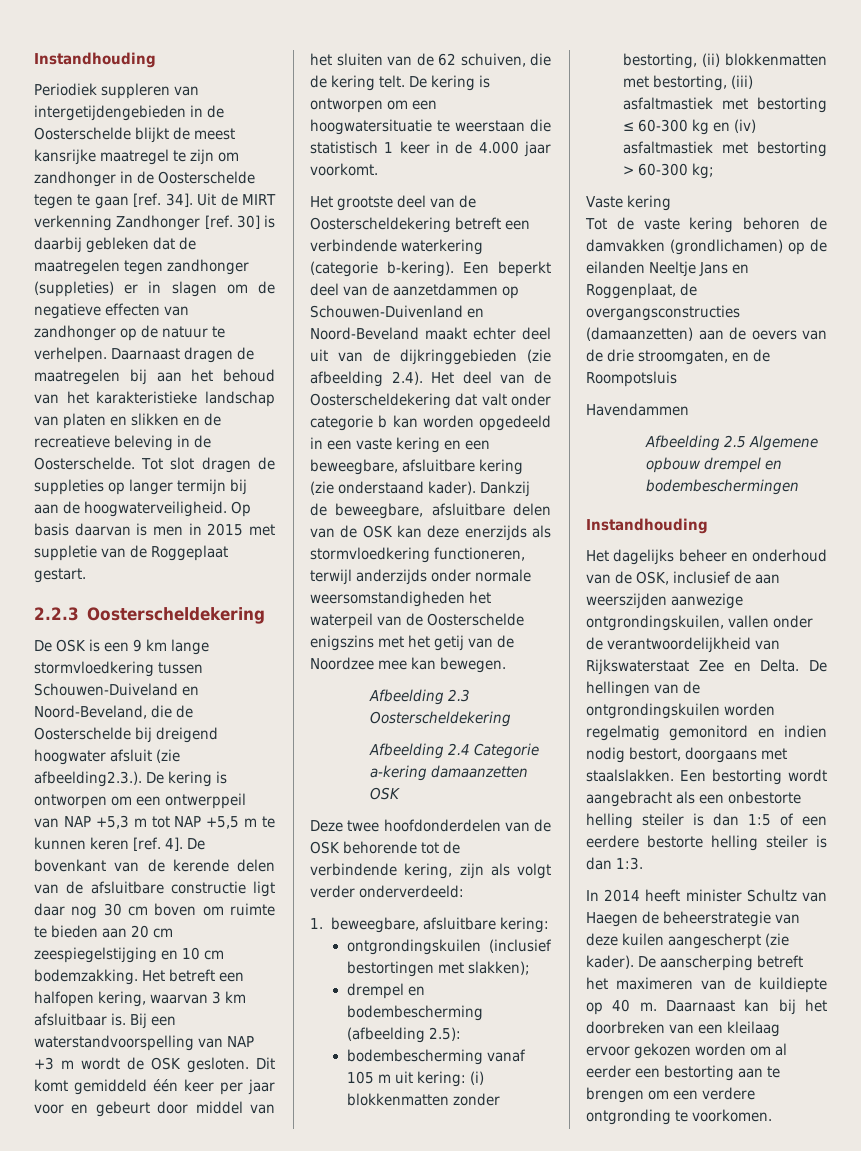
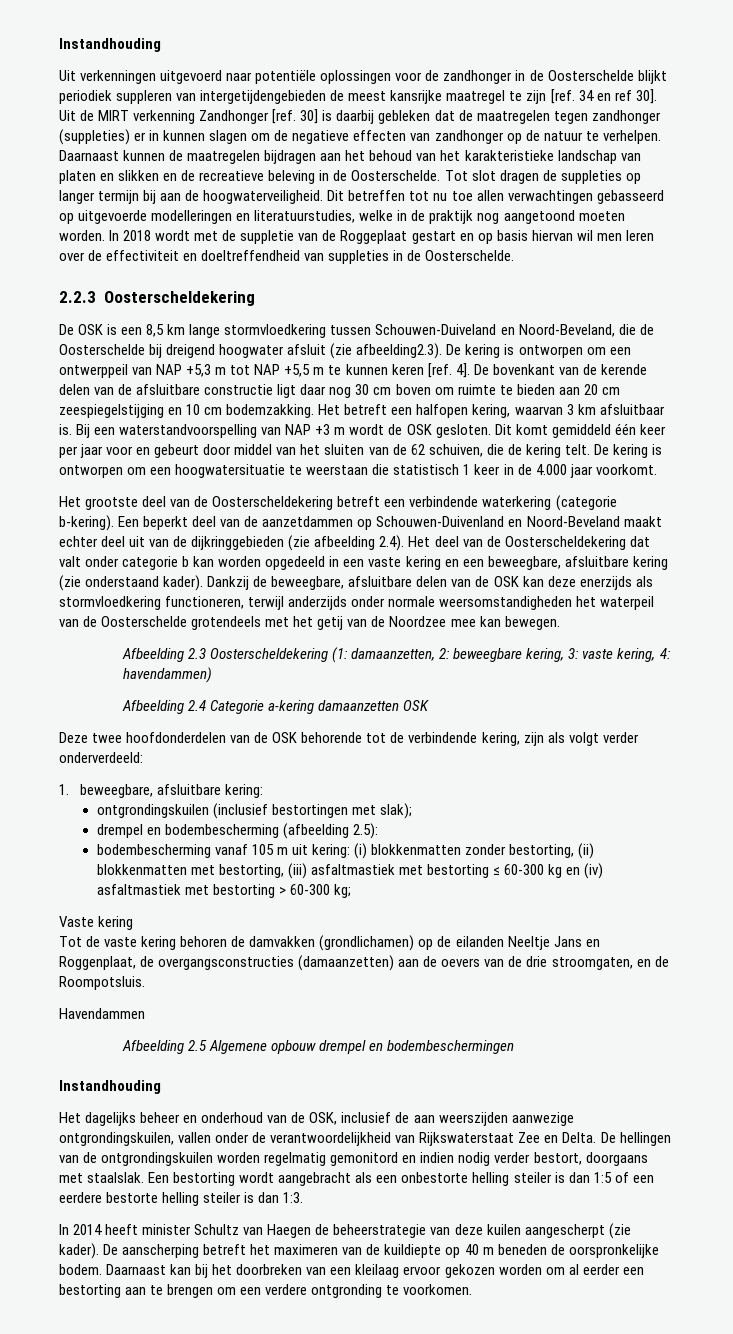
[34,52,156,68] [34,83,200,99] [34,105,225,121] [34,127,170,143] Instandhouding // Periodiek suppleren van intergetijdengebieden in de Oosterschelde blijkt -> [59,38,161,52] [59,70,667,84] [59,90,327,104] Instandhouding // Uit verkenningen uitgevoerd naar potentiële oplossingen voor de zandhonger in de Oosterschelde blijkt periodiek suppleren van intergetijdengebieden
[218,152,240,162] [34,171,256,187] [34,193,193,209] om zandhonger in de Oosterschelde tegen te gaan [ref. 34]. -> [550,89,657,104] [ref. 34 en ref 30].
(162, 287) none -> [163,130,206,141] kunnen
[184,347,255,363] [34,369,147,385] dragen de maatregelen bij -> [123,150,317,164] kunnen de maatregelen bijdragen
[231,501,252,517] [34,523,275,536] [34,545,229,561] [34,568,86,583] Op basis daarvan is men in 2015 met suppletie van de Roggeplaat gestart. -> [327,190,664,204] [59,210,625,224] [59,230,654,244] [59,250,515,264] Dit betreffen tot nu toe allen verwachtingen gebasseerd op uitgevoerde modelleringen en literatuurstudies, welke in de praktijk nog aangetoond moeten worden. In 2018 wordt met de suppletie van de Roggeplaat gestart en op basis hiervan wil men leren over de effectiviteit en doeltreffendheid van suppleties in de Oosterschelde.
[133,639,143,652] 9 -> [146,324,165,337] 8,5
[34,771,142,787] afbeelding2.3.). -> [356,343,443,359] afbeelding2.3).
[310,635,374,651] enigszins -> [191,616,262,630] grotendeels
(511, 719) none -> [332,647,671,663] [122,667,212,683] (1: damaanzetten, 2: beweegbare kering, 3: vaste kering, 4: havendammen)
[467,961,530,975] slakken); -> [380,803,413,819] slak);
[586,371,677,387] Roompotsluis -> [59,976,145,990] Roompotsluis.
(625, 755) none -> [494,1152,531,1163] verder
[586,769,674,782] staalslakken. -> [87,1172,145,1183] staalslak.
[639,1002,657,1011] m. -> [482,1244,659,1258] [59,1264,102,1275] m beneden de oorspronkelijke bodem.

